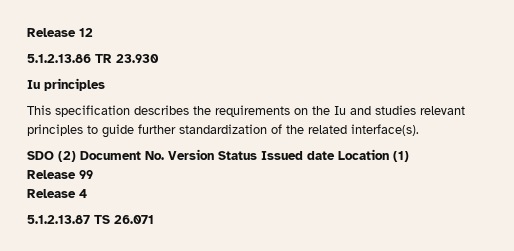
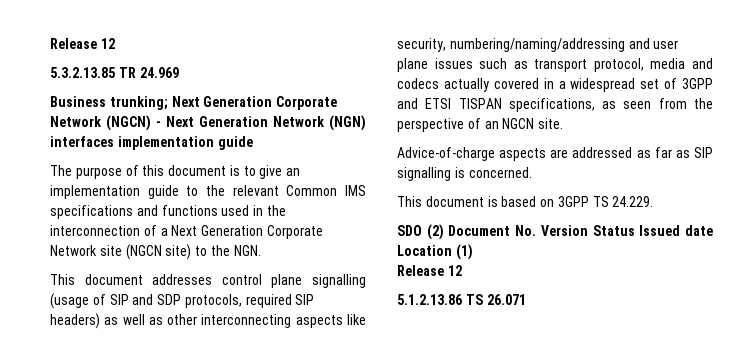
[27,28,93,37] [27,54,159,63] [27,78,105,91] [27,105,465,117] [27,124,419,138] Release 12 // 5.1.2.13.86 TR 23.930 // Iu principles // This specification describes the requirements on the Iu and studies relevant principles to guide further standardization of the related interface(s). -> [50,38,115,49] [50,67,179,78] [50,96,338,110] [50,115,366,131] [50,136,253,150] [50,165,301,179] [50,185,366,199] [50,205,286,219] [50,225,323,239] [50,244,261,260] [50,274,366,288] [50,293,315,309] [50,313,366,329] [397,38,679,52] [397,58,713,72] [397,78,713,92] [397,98,713,112] [397,118,564,132] [397,147,713,161] [397,167,532,181] [397,196,654,207] Release 12 // 5.3.2.13.85 TR 24.969 // Business trunking; Next Generation Corporate Network (NGCN) - Next Generation Network (NGN) interfaces implementation guide // The purpose of this document is to give an implementation guide to the relevant Common IMS specifications and functions used in the interconnection of a Next Generation Corporate Network site (NGCN site) to the NGN. // This document addresses control plane signalling (usage of SIP and SDP protocols, required SIP headers) as well as other interconnecting aspects like security, numbering/naming/addressing and user plane issues such as transport protocol, media and codecs actually covered in a widespread set of 3GPP and ETSI TISPAN specifications, as seen from the perspective of an NGCN site. // Advice-of-charge aspects are addressed as far as SIP signalling is concerned. // This document is based on 3GPP TS 24.229.
[79,170,93,179] [27,189,87,198] [27,215,90,224] 99 // Release 4 // 5.1.2.13.87 -> [447,265,462,276] [397,294,462,305] 12 // 5.1.2.13.86

